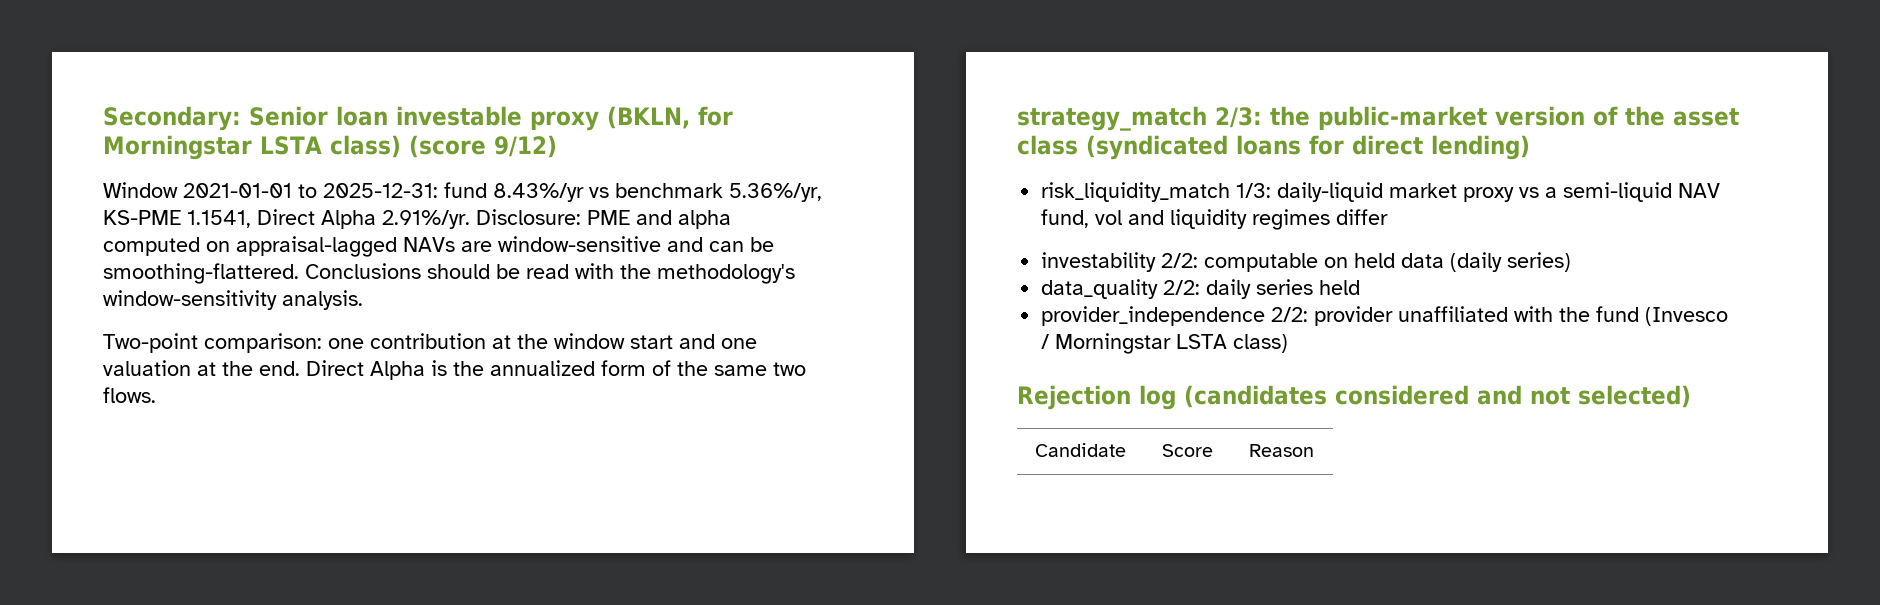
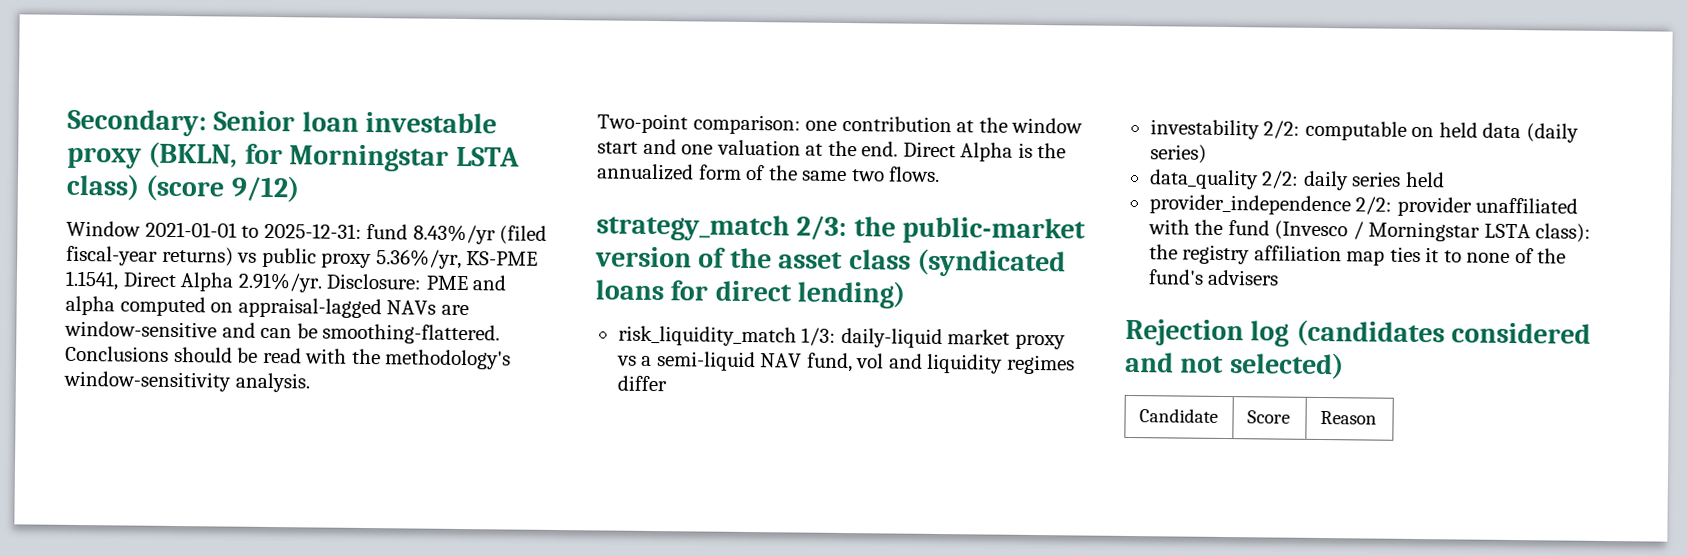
[589,183,723,198] vs benchmark -> [499,225,548,245] [66,245,373,269] (filed fiscal-year returns) vs public proxy
[1233,334,1289,353] class) -> [1535,223,1592,243] [1148,244,1567,266] [1147,269,1280,286] class): the registry affiliation map ties it to none of the fund's advisers

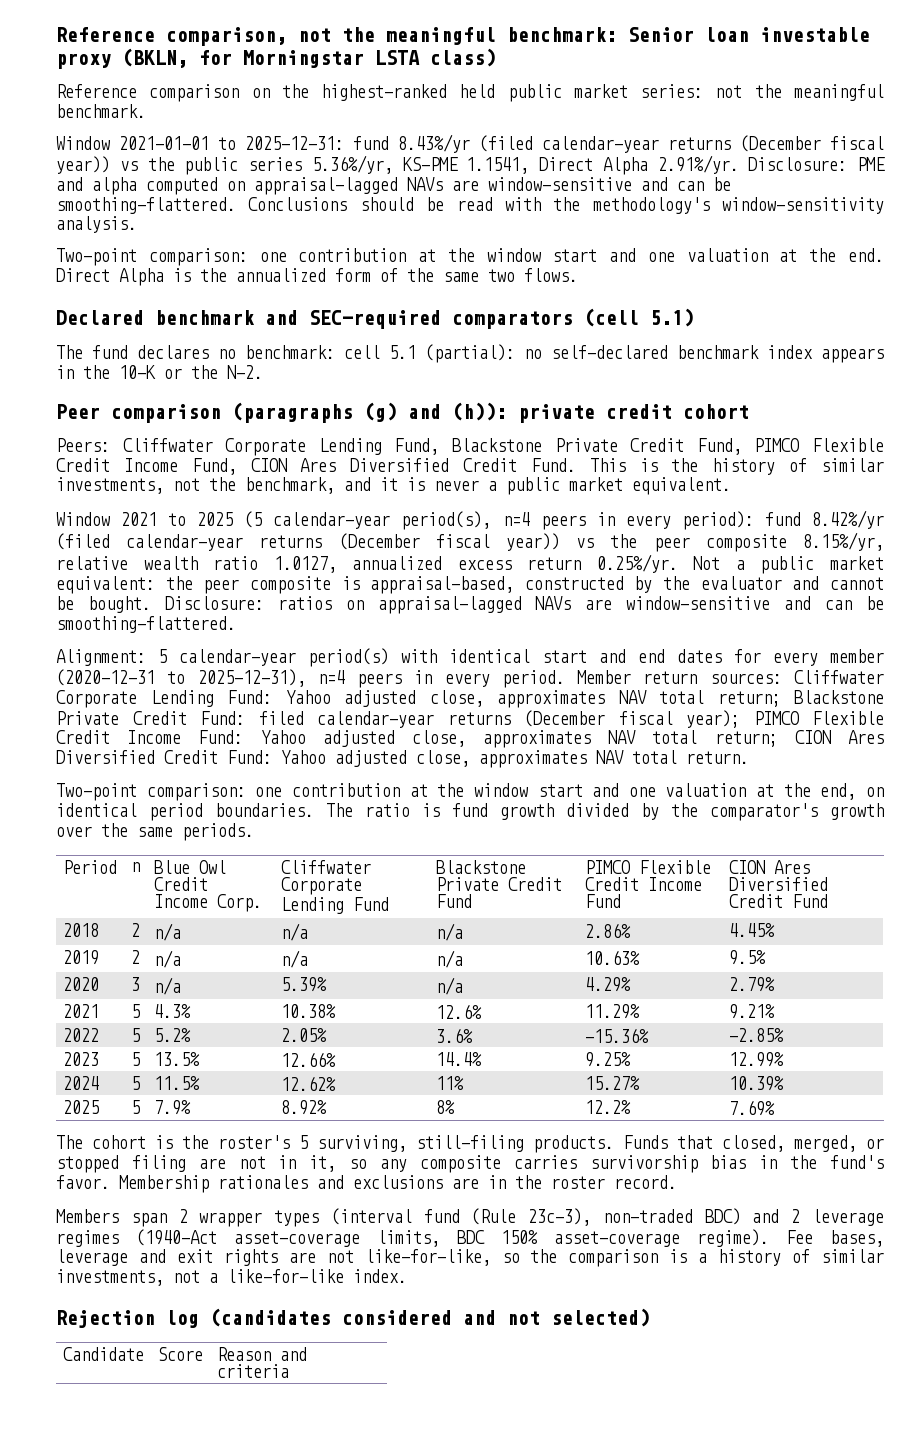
[67,108,207,137] Secondary: -> [56,27,617,46] Reference comparison, not the meaningful benchmark:
[145,174,300,203] (score 9/12) -> [56,84,884,102] [56,104,146,118] // Reference comparison on the highest-ranked held public market series: not the meaningful benchmark.
[66,245,373,269] fiscal-year returns) vs public proxy -> [542,135,884,153] [56,156,302,175] calendar-year returns (December fiscal year)) vs the public series
[596,213,1087,245] [595,246,1067,278] [595,279,906,309] [617,325,1066,350] [616,351,1075,375] [616,375,667,392] [1149,119,1579,143] [1149,144,1207,164] [1148,169,1445,191] [1148,194,1579,217] [1147,219,1592,243] [1148,244,1567,266] [1147,269,1280,286] strategy_match 2/3: the public-market version of the asset class (syndicated loans for direct lending) // risk_liquidity_match 1/3: daily-liquid market proxy vs a semi-liquid NAV fund, vol and liquidity regimes differ // investability 2/2: computable on held data (daily series) // data_quality 2/2: daily series held // provider_independence 2/2: provider unaffiliated with the fund (Invesco / Morningstar LSTA class): the registry affiliation map ties it to none of the fund's advisers -> [56,308,694,329] [56,344,884,363] [56,365,263,379] [56,402,749,423] [56,438,885,456] [56,458,884,475] [56,477,731,495] [56,510,885,530] [56,532,885,552] [56,554,884,574] [56,576,884,594] [56,596,884,614] [56,616,236,633] [56,648,884,667] [56,669,884,688] [56,690,884,708] [56,710,884,728] [56,730,884,748] [56,750,749,768] [56,783,884,801] [56,803,884,821] [56,823,254,841] [62,860,117,874] [130,862,140,872] [153,860,226,874] [153,877,208,891] [153,894,262,912] [280,860,371,874] [280,877,362,895] [280,897,389,914] [435,860,526,874] [435,877,562,891] [435,894,472,908] [584,860,711,874] [584,877,702,891] [584,894,621,908] [728,860,810,874] [728,877,828,891] [728,894,828,908] [62,923,99,937] [130,923,140,937] [153,923,181,941] [280,923,308,941] [435,923,463,941] [584,923,631,938] [728,923,775,937] [62,950,99,965] [130,950,140,964] [153,950,181,968] [280,950,308,968] [435,950,463,968] [584,950,640,965] [728,950,766,965] [62,977,99,991] [130,977,140,991] [153,977,181,995] [280,977,327,992] [435,977,463,995] [584,977,631,992] [728,977,775,992] [62,1004,99,1018] [130,1004,140,1018] [153,1004,191,1018] [280,1004,336,1018] [435,1004,482,1019] [584,1004,640,1019] [728,1004,775,1019] [62,1028,99,1042] [130,1028,140,1042] [153,1028,191,1042] [280,1028,327,1042] [435,1028,473,1043] [584,1028,649,1043] [728,1028,784,1042] [62,1052,99,1066] [130,1052,140,1066] [153,1052,200,1066] [280,1052,336,1067] [435,1052,482,1066] [584,1052,631,1067] [728,1052,784,1067] [62,1076,99,1090] [130,1076,140,1090] [153,1076,200,1090] [280,1076,336,1091] [435,1076,464,1090] [584,1076,640,1090] [728,1076,784,1091] [62,1100,99,1114] [130,1100,140,1114] [153,1100,191,1115] [280,1100,327,1115] [435,1100,455,1114] [584,1100,631,1114] [728,1100,775,1116] [56,1135,884,1153] [56,1155,885,1173] [56,1175,677,1193] [56,1208,884,1227] [56,1229,884,1247] [56,1249,885,1267] [56,1269,407,1286] Declared benchmark and SEC-required comparators (cell 5.1) // The fund declares no benchmark: cell 5.1 (partial): no self-declared benchmark index appears in the 10-K or the N-2. // Peer comparison (paragraphs (g) and (h)): private credit cohort // Peers: Cliffwater Corporate Lending Fund, Blackstone Private Credit Fund, PIMCO Flexible Credit Income Fund, CION Ares Diversified Credit Fund. This is the history of similar investments, not the benchmark, and it is never a public market equivalent. // Window 2021 to 2025 (5 calendar-year period(s), n=4 peers in every period): fund 8.42%/yr (filed calendar-year returns (December fiscal year)) vs the peer composite 8.15%/yr, relative wealth ratio 1.0127, annualized excess return 0.25%/yr. Not a public market equivalent: the peer composite is appraisal-based, constructed by the evaluator and cannot be bought. Disclosure: ratios on appraisal-lagged NAVs are window-sensitive and can be smoothing-flattered. // Alignment: 5 calendar-year period(s) with identical start and end dates for every member (2020-12-31 to 2025-12-31), n=4 peers in every period. Member return sources: Cliffwater Corporate Lending Fund: Yahoo adjusted close, approximates NAV total return; Blackstone Private Credit Fund: filed calendar-year returns (December fiscal year); PIMCO Flexible Credit Income Fund: Yahoo adjusted close, approximates NAV total return; CION Ares Diversified Credit Fund: Yahoo adjusted close, approximates NAV total return. // Two-point comparison: one contribution at the window start and one valuation at the end, on identical period boundaries. The ratio is fund growth divided by the comparator's growth over the same periods. // Period | n | Blue Owl Credit Income Corp. | Cliffwater Corporate Lending Fund | Blackstone Private Credit Fund | PIMCO Flexible Credit Income Fund | CION Ares Diversified Credit Fund // 2018 | 2 | n/a | n/a | n/a | 2.86% | 4.45% // 2019 | 2 | n/a | n/a | n/a | 10.63% | 9.5% // 2020 | 3 | n/a | 5.39% | n/a | 4.29% | 2.79% // 2021 | 5 | 4.3% | 10.38% | 12.6% | 11.29% | 9.21% // 2022 | 5 | 5.2% | 2.05% | 3.6% | -15.36% | -2.85% // 2023 | 5 | 13.5% | 12.66% | 14.4% | 9.25% | 12.99% // 2024 | 5 | 11.5% | 12.62% | 11% | 15.27% | 10.39% // 2025 | 5 | 7.9% | 8.92% | 8% | 12.2% | 7.69% // The cohort is the roster's 5 surviving, still-filing products. Funds that closed, merged, or stopped filing are not in it, so any composite carries survivorship bias in the fund's favor. Membership rationales and exclusions are in the roster record. // Members span 2 wrapper types (interval fund (Rule 23c-3), non-traded BDC) and 2 leverage regimes (1940-Act asset-coverage limits, BDC 150% asset-coverage regime). Fee bases, leverage and exit rights are not like-for-like, so the comparison is a history of similar investments, not a like-for-like index.
(1377, 417) none -> [279,1347,307,1361] [216,1364,289,1378] and criteria

